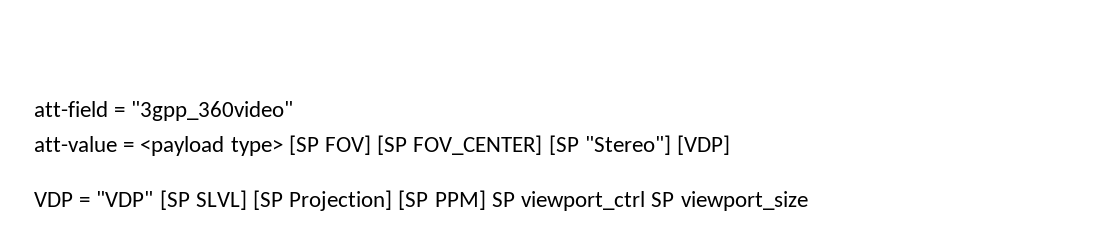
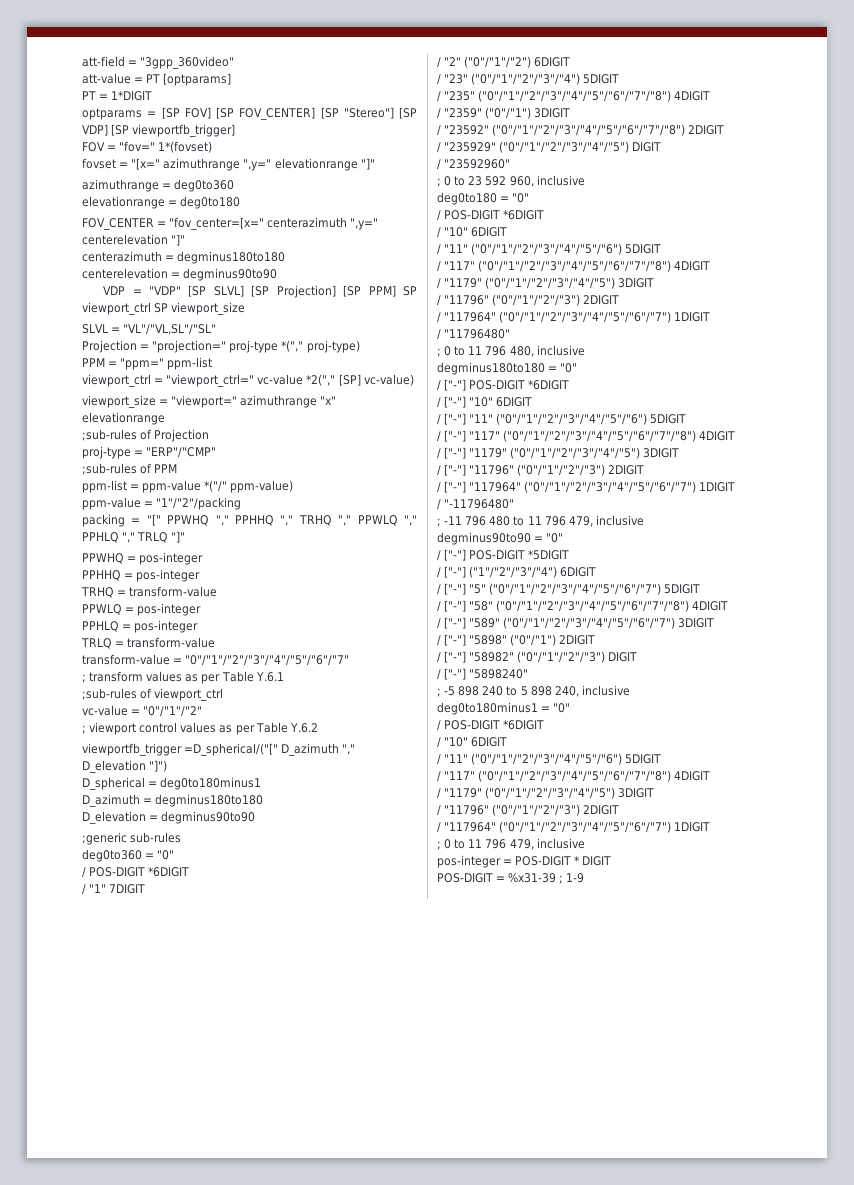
[140,136,283,156] <payload type> -> [146,73,232,86] [82,91,153,101] [82,108,157,120] PT [optparams] // PT = 1*DIGIT // optparams =
[677,135,731,155] [VDP] -> [399,107,417,119] [82,124,236,137] [82,141,213,153] [82,158,375,171] [82,179,235,192] [82,196,241,209] [82,217,379,230] [82,234,186,246] [82,251,286,264] [82,268,278,281] [SP VDP] [SP viewportfb_trigger] // FOV = "fov=" 1*(fovset) // fovset = "[x=" azimuthrange ",y=" elevationrange "]" // azimuthrange = deg0to360 // elevationrange = deg0to180 // FOV_CENTER = "fov_center=[x=" centerazimuth ",y=" centerelevation "]" // centerazimuth = degminus180to180 // centerelevation = degminus90to90
(808, 201) none -> [82,324,217,335] [82,340,360,353] [82,357,213,370] [82,374,414,387] [82,395,337,408] [82,412,165,425] [82,429,210,442] [82,446,217,459] [82,463,178,475] [82,480,294,493] [82,497,242,510] [82,514,417,527] [82,531,186,543] [82,552,204,565] [82,569,201,582] [81,586,218,598] [82,603,202,616] [82,620,199,633] [81,637,216,649] [82,654,350,666] [82,671,284,684] [82,688,224,701] [82,705,203,717] [82,722,318,735] [82,743,356,756] [82,760,168,773] [82,777,262,790] [82,794,264,807] [82,811,256,824] [82,832,182,845] [82,849,175,862] [82,867,190,878] [82,884,146,895] [437,56,571,68] [437,73,620,85] [437,90,711,102] [437,107,571,119] [437,124,725,136] [437,141,662,153] [437,159,511,170] [437,175,585,187] [437,192,530,205] [437,210,545,221] [437,227,508,238] [437,243,662,255] [437,260,711,272] [437,277,655,289] [437,294,620,306] [437,311,711,323] [437,329,511,340] [437,345,585,357] [437,362,578,375] [437,379,570,391] [437,396,533,408] [437,413,687,425] [437,430,736,442] [437,447,680,459] [437,464,645,476] [437,481,736,493] [437,499,515,510] [437,515,644,527] [437,532,564,545] [437,549,570,561] [437,566,597,578] [437,583,701,595] [437,600,729,612] [437,617,715,629] [437,634,596,646] [437,651,638,663] [437,668,529,680] [437,685,630,697] [437,702,571,715] [437,720,545,731] [437,737,508,748] [437,753,662,765] [437,770,711,782] [437,787,655,799] [437,804,620,816] [437,821,711,833] [437,838,585,850] [437,855,612,868] [437,873,585,884] // SLVL = "VL"/"VL,SL"/"SL" // Projection = "projection=" proj-type *("," proj-type) // PPM = "ppm=" ppm-list // viewport_ctrl = "viewport_ctrl=" vc-value *2("," [SP] vc-value) // viewport_size = "viewport=" azimuthrange "x" elevationrange // ;sub-rules of Projection // proj-type = "ERP"/"CMP" // ;sub-rules of PPM // ppm-list = ppm-value *("/" ppm-value) // ppm-value = "1"/"2"/packing // packing = "[" PPWHQ "," PPHHQ "," TRHQ "," PPWLQ "," PPHLQ "," TRLQ "]" // PPWHQ = pos-integer // PPHHQ = pos-integer // TRHQ = transform-value // PPWLQ = pos-integer // PPHLQ = pos-integer // TRLQ = transform-value // transform-value = "0"/"1"/"2"/"3"/"4"/"5"/"6"/"7" // ; transform values as per Table Y.6.1 // ;sub-rules of viewport_ctrl // vc-value = "0"/"1"/"2" // ; viewport control values as per Table Y.6.2 // viewportfb_trigger =D_spherical/("[" D_azimuth "," D_elevation "]") // D_spherical = deg0to180minus1 // D_azimuth = degminus180to180 // D_elevation = degminus90to90 // ;generic sub-rules // deg0to360 = "0" // / POS-DIGIT *6DIGIT // / "1" 7DIGIT // / "2" ("0"/"1"/"2") 6DIGIT // / "23" ("0"/"1"/"2"/"3"/"4") 5DIGIT // / "235" ("0"/"1"/"2"/"3"/"4"/"5"/"6"/"7"/"8") 4DIGIT // / "2359" ("0"/"1") 3DIGIT // / "23592" ("0"/"1"/"2"/"3"/"4"/"5"/"6"/"7"/"8") 2DIGIT // / "235929" ("0"/"1"/"2"/"3"/"4"/"5") DIGIT // / "23592960" // ; 0 to 23 592 960, inclusive // deg0to180 = "0" // / POS-DIGIT *6DIGIT // / "10" 6DIGIT // / "11" ("0"/"1"/"2"/"3"/"4"/"5"/"6") 5DIGIT // / "117" ("0"/"1"/"2"/"3"/"4"/"5"/"6"/"7"/"8") 4DIGIT // / "1179" ("0"/"1"/"2"/"3"/"4"/"5") 3DIGIT // / "11796" ("0"/"1"/"2"/"3") 2DIGIT // / "117964" ("0"/"1"/"2"/"3"/"4"/"5"/"6"/"7") 1DIGIT // / "11796480" // ; 0 to 11 796 480, inclusive // degminus180to180 = "0" // / ["-"] POS-DIGIT *6DIGIT // / ["-"] "10" 6DIGIT // / ["-"] "11" ("0"/"1"/"2"/"3"/"4"/"5"/"6") 5DIGIT // / ["-"] "117" ("0"/"1"/"2"/"3"/"4"/"5"/"6"/"7"/"8") 4DIGIT // / ["-"] "1179" ("0"/"1"/"2"/"3"/"4"/"5") 3DIGIT // / ["-"] "11796" ("0"/"1"/"2"/"3") 2DIGIT // / ["-"] "117964" ("0"/"1"/"2"/"3"/"4"/"5"/"6"/"7") 1DIGIT // / "-11796480" // ; -11 796 480 to 11 796 479, inclusive // degminus90to90 = "0" // / ["-"] POS-DIGIT *5DIGIT // / ["-"] ("1"/"2"/"3"/"4") 6DIGIT // / ["-"] "5" ("0"/"1"/"2"/"3"/"4"/"5"/"6"/"7") 5DIGIT // / ["-"] "58" ("0"/"1"/"2"/"3"/"4"/"5"/"6"/"7"/"8") 4DIGIT // / ["-"] "589" ("0"/"1"/"2"/"3"/"4"/"5"/"6"/"7") 3DIGIT // / ["-"] "5898" ("0"/"1") 2DIGIT // / ["-"] "58982" ("0"/"1"/"2"/"3") DIGIT // / ["-"] "5898240" // ; -5 898 240 to 5 898 240, inclusive // deg0to180minus1 = "0" // / POS-DIGIT *6DIGIT // / "10" 6DIGIT // / "11" ("0"/"1"/"2"/"3"/"4"/"5"/"6") 5DIGIT // / "117" ("0"/"1"/"2"/"3"/"4"/"5"/"6"/"7"/"8") 4DIGIT // / "1179" ("0"/"1"/"2"/"3"/"4"/"5") 3DIGIT // / "11796" ("0"/"1"/"2"/"3") 2DIGIT // / "117964" ("0"/"1"/"2"/"3"/"4"/"5"/"6"/"7") 1DIGIT // ; 0 to 11 796 479, inclusive // pos-integer = POS-DIGIT * DIGIT // POS-DIGIT = %x31-39 ; 1-9

